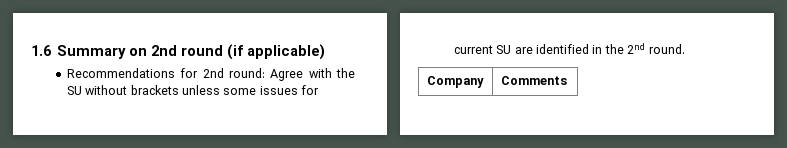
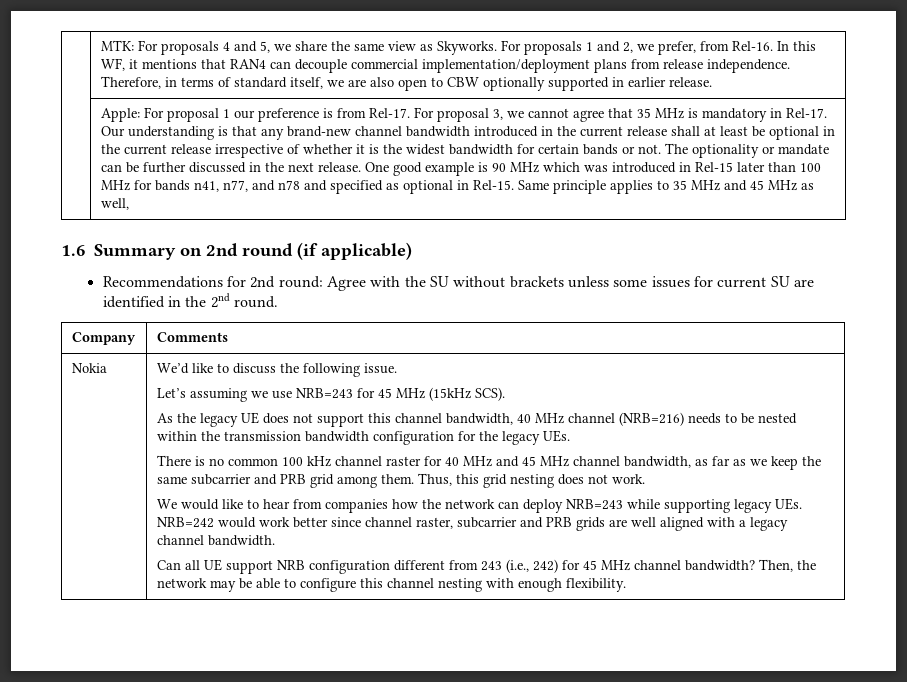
(31, 50) none -> [100,40,816,55] [100,58,790,73] [100,76,712,91] [100,107,827,122] [100,126,835,140] [100,143,829,158] [100,162,821,176] [100,180,814,194] [100,198,129,210] | MTK: For proposals 4 and 5, we share the same view as Skyworks. For proposals 1 and 2, we prefer, from Rel-16. In this WF, it mentions that RAN4 can decouple commercial implementation/deployment plans from release independence. Therefore, in terms of standard itself, we are also open to CBW optionally supported in earlier release. // | Apple: For proposal 1 our preference is from Rel-17. For proposal 3, we cannot agree that 35 MHz is mandatory in Rel-17. Our understanding is that any brand-new channel bandwidth introduced in the current release shall at least be optional in the current release irrespective of whether it is the widest bandwidth for certain bands or not. The optionality or mandate can be further discussed in the next release. One good example is 90 MHz which was introduced in Rel-15 later than 100 MHz for bands n41, n77, and n78 and specified as optional in Rel-15. Same principle applies to 35 MHz and 45 MHz as well, //
(567, 80) none -> [71,363,107,373] [156,363,397,377] [156,387,505,402] [156,412,797,427] [156,430,570,445] [156,455,821,470] [156,473,645,488] [156,498,802,513] [156,517,788,531] [156,535,275,546] [156,559,816,574] [156,578,626,592] // Nokia | We’d like to discuss the following issue. // Let’s assuming we use NRB=243 for 45 MHz (15kHz SCS). // As the legacy UE does not support this channel bandwidth, 40 MHz channel (NRB=216) needs to be nested within the transmission bandwidth configuration for the legacy UEs. // There is no common 100 kHz channel raster for 40 MHz and 45 MHz channel bandwidth, as far as we keep the same subcarrier and PRB grid among them. Thus, this grid nesting does not work. // We would like to hear from companies how the network can deploy NRB=243 while supporting legacy UEs. NRB=242 would work better since channel raster, subcarrier and PRB grids are well aligned with a legacy channel bandwidth. // Can all UE support NRB configuration different from 243 (i.e., 242) for 45 MHz channel bandwidth? Then, the network may be able to configure this channel nesting with enough flexibility.

